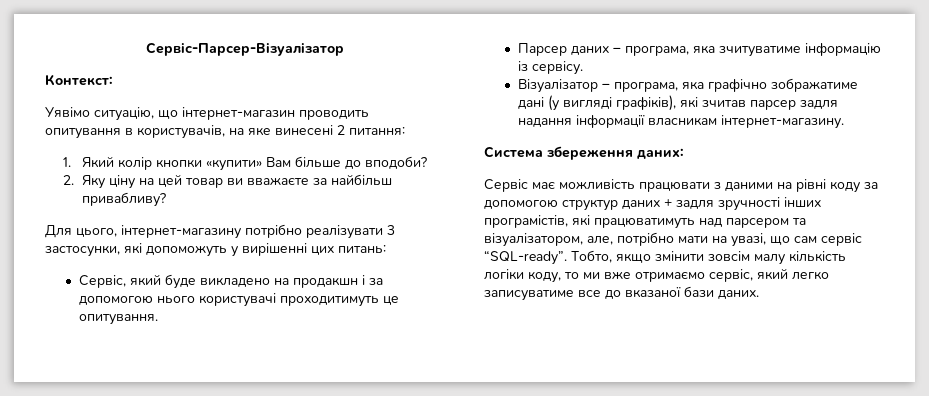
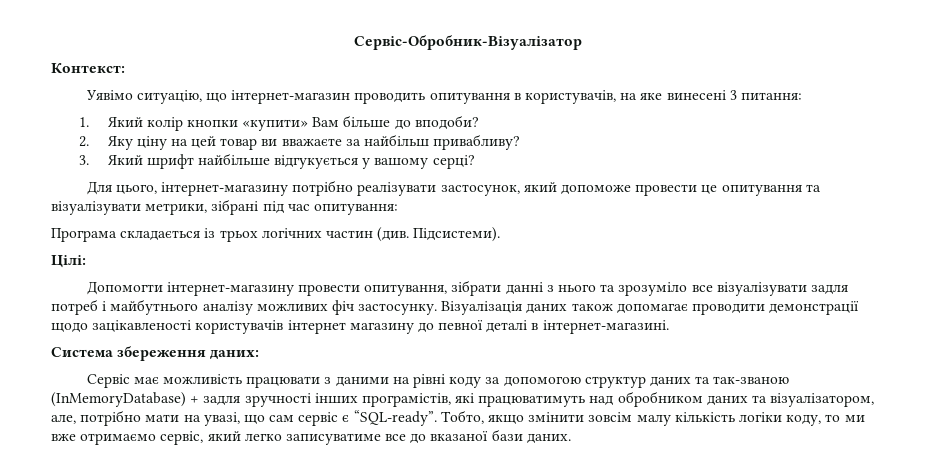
[146,42,344,56] Сервіс-Парсер-Візуалізатор -> [354,35,582,50] Сервіс-Обробник-Візуалізатор
[337,125,345,135] 2 -> [729,90,737,100] 3
(166, 199) none -> [79,153,475,169] // 3. Який шрифт найбільше відгукується у вашому серці?
[387,225,395,235] [45,243,386,257] [78,274,383,289] [78,293,399,307] [78,314,158,325] [517,42,881,57] [517,61,583,75] [517,78,858,93] [517,95,838,111] [517,114,844,129] 3 застосунки, які допоможуть у вирішенні цих питань: // Сервіс, який буде викладено на продакшн і за допомогою нього користувачі проходитимуть це опитування. // Парсер даних – програма, яка зчитуватиме інформацію із сервісу. // Візуалізатор – програма, яка графічно зображатиме дані (у вигляді графіків), які зчитав парсер задля надання інформації власникам інтернет-магазину. -> [440,182,821,196] [51,199,398,215] [51,227,501,242] [51,255,86,268] [86,280,848,296] [51,299,860,315] [51,320,669,334] застосунок, який допоможе провести це опитування та візуалізувати метрики, зібрані під час опитування: // Програма складається із трьох логічних частин (див. Підсистеми). // Цілі: // Допомогти інтернет-магазину провести опитування, зібрати данні з нього та зрозуміло все візуалізувати задля потреб і майбутнього аналізу можливих фіч застосунку. Візуалізація даних також допомагає проводити демонстрації щодо зацікавленості користувачів інтернет магазину до певної деталі в інтернет-магазині.
(660, 204) none -> [695,376,790,384] [51,392,186,407] та так-званою (InMemoryDatabase)
[726,218,789,228] парсером -> [617,391,748,407] обробником даних
(862, 239) none -> [342,415,350,422] є

